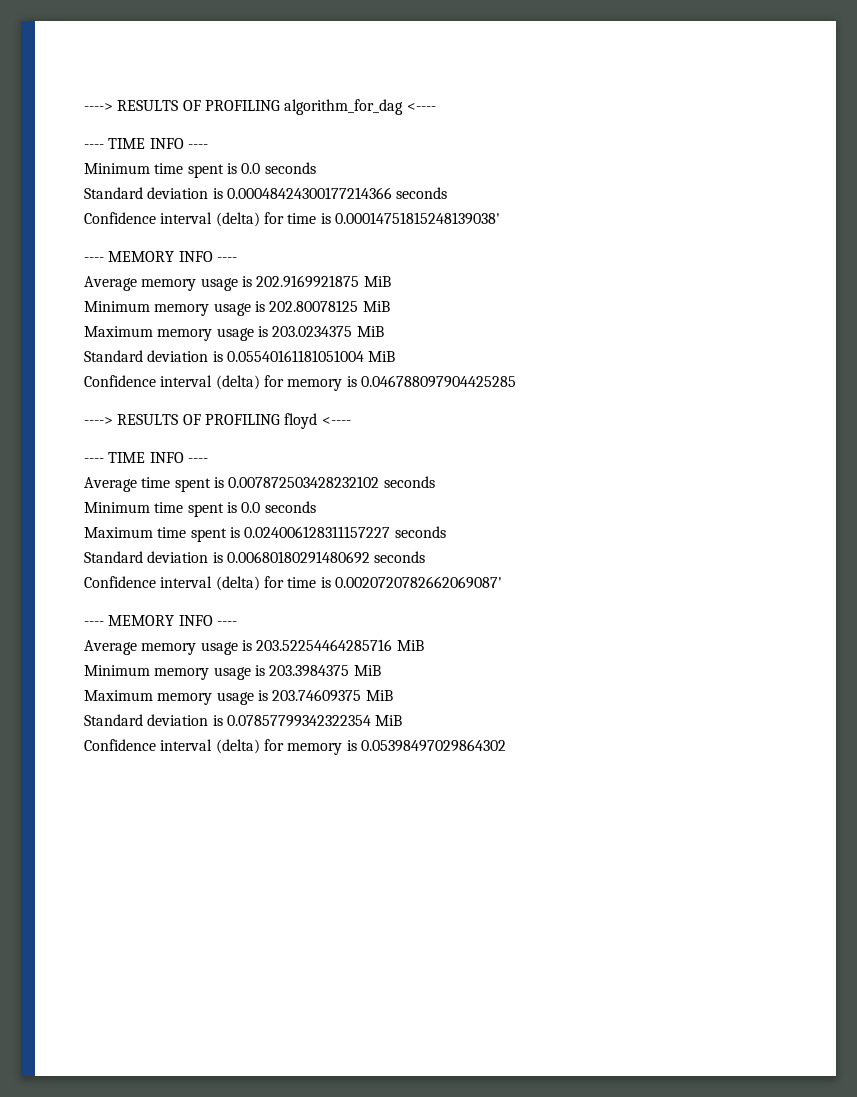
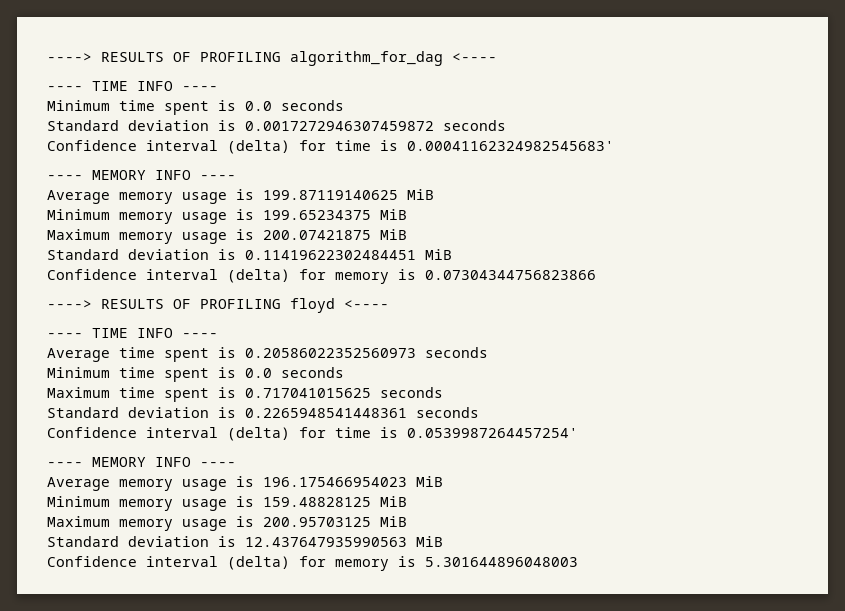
[226,187,448,199] [84,212,500,227] [84,251,237,262] [84,275,391,291] [84,300,390,316] [84,326,384,341] [84,350,396,362] [84,375,516,391] 0.00048424300177214366 seconds // Confidence interval (delta) for time is 0.00014751815248139038' // ---- MEMORY INFO ---- // Average memory usage is 202.9169921875 MiB // Minimum memory usage is 202.80078125 MiB // Maximum memory usage is 203.0234375 MiB // Standard deviation is 0.05540161181051004 MiB // Confidence interval (delta) for memory is 0.046788097904425285 -> [245,120,506,131] [47,140,614,154] [47,170,236,180] [47,189,434,204] [47,209,407,224] [47,229,407,244] [47,249,452,260] [47,269,596,284] 0.0017272946307459872 seconds // Confidence interval (delta) for time is 0.00041162324982545683' // ---- MEMORY INFO ---- // Average memory usage is 199.87119140625 MiB // Minimum memory usage is 199.65234375 MiB // Maximum memory usage is 200.07421875 MiB // Standard deviation is 0.11419622302484451 MiB // Confidence interval (delta) for memory is 0.07304344756823866
[228,476,380,488] 0.007872503428232102 -> [245,348,416,358] 0.20586022352560973
[244,526,446,538] [84,551,426,564] [84,576,502,591] [84,615,237,626] [84,639,424,655] [84,665,381,680] [84,689,393,705] [84,714,403,727] [84,739,506,755] 0.024006128311157227 seconds // Standard deviation is 0.00680180291480692 seconds // Confidence interval (delta) for time is 0.0020720782662069087' // ---- MEMORY INFO ---- // Average memory usage is 203.52254464285716 MiB // Minimum memory usage is 203.3984375 MiB // Maximum memory usage is 203.74609375 MiB // Standard deviation is 0.07857799342322354 MiB // Confidence interval (delta) for memory is 0.05398497029864302 -> [245,387,443,398] [47,407,479,418] [47,427,578,441] [47,457,236,467] [47,476,443,491] [47,496,407,511] [47,516,407,531] [47,536,443,547] [47,556,578,571] 0.717041015625 seconds // Standard deviation is 0.2265948541448361 seconds // Confidence interval (delta) for time is 0.0539987264457254' // ---- MEMORY INFO ---- // Average memory usage is 196.175466954023 MiB // Minimum memory usage is 159.48828125 MiB // Maximum memory usage is 200.95703125 MiB // Standard deviation is 12.437647935990563 MiB // Confidence interval (delta) for memory is 5.301644896048003

